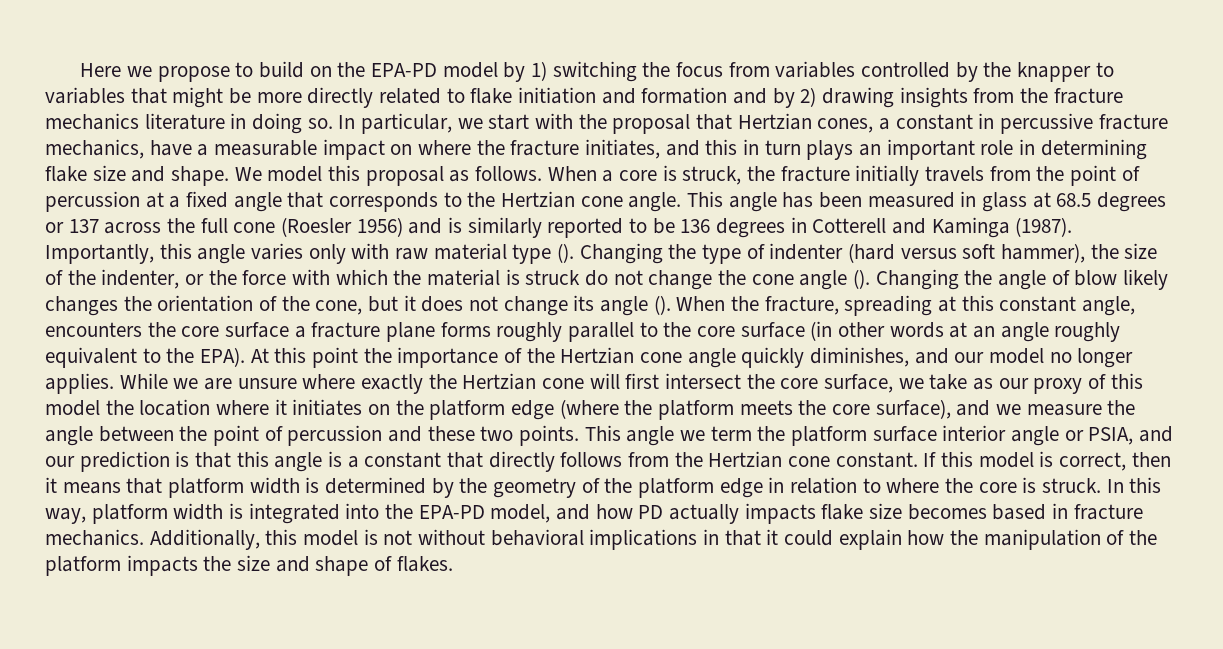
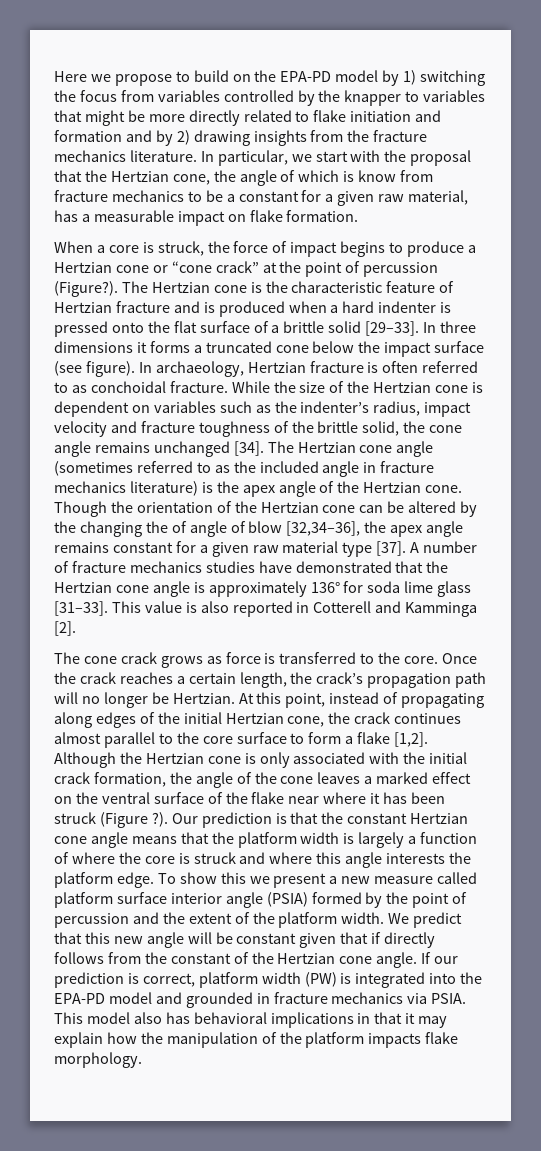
[144,113,333,134] literature in doing so. -> [129,150,197,162] literature.
[737,113,1168,134] [45,139,1147,160] [45,165,543,186] Hertzian cones, a constant in percussive fracture mechanics, have a measurable impact on where the fracture initiates, and this in turn plays an important role in determining flake size and shape. We model this proposal as follows. -> [84,170,434,186] [54,190,469,206] [54,210,359,226] the Hertzian cone, the angle of which is know from fracture mechanics to be a constant for a given raw material, has a measurable impact on flake formation. //
[780,165,1140,186] [45,191,1167,212] [45,217,1073,238] [45,243,1158,264] [45,269,1169,290] [45,295,1136,316] [45,322,563,342] fracture initially travels from the point of percussion at a fixed angle that corresponds to the Hertzian cone angle. This angle has been measured in glass at 68.5 degrees or 137 across the full cone (Roesler 1956) and is similarly reported to be 136 degrees in Cotterell and Kaminga (1987). Importantly, this angle varies only with raw material type (). Changing the type of indenter (hard versus soft hammer), the size of the indenter, or the force with which the material is struck do not change the cone angle (). Changing the angle of blow likely changes the orientation of the cone, but it does not change its angle (). When the fracture, spreading at this constant angle, encounters the core surface a fracture plane forms roughly -> [233,241,476,257] [54,261,439,277] [54,281,455,297] [54,301,452,317] [54,321,477,337] [54,341,485,357] [54,361,479,377] [54,381,484,393] [54,401,472,417] [54,421,463,437] [54,441,434,457] [54,461,435,477] [54,481,463,497] [54,501,478,517] [54,521,464,537] [54,541,478,557] [54,561,449,573] [54,581,472,597] [54,601,478,617] [54,621,76,636] [54,652,478,668] [54,672,487,688] [54,692,485,708] [54,712,462,728] [54,732,101,744] force of impact begins to produce a Hertzian cone or “cone crack” at the point of percussion (Figure?). The Hertzian cone is the characteristic feature of Hertzian fracture and is produced when a hard indenter is pressed onto the flat surface of a brittle solid [29–33]. In three dimensions it forms a truncated cone below the impact surface (see figure). In archaeology, Hertzian fracture is often referred to as conchoidal fracture. While the size of the Hertzian cone is dependent on variables such as the indenter’s radius, impact velocity and fracture toughness of the brittle solid, the cone angle remains unchanged [34]. The Hertzian cone angle (sometimes referred to as the included angle in fracture mechanics literature) is the apex angle of the Hertzian cone. Though the orientation of the Hertzian cone can be altered by the changing the of angle of blow [32,34–36], the apex angle remains constant for a given raw material type [37]. A number of fracture mechanics studies have demonstrated that the Hertzian cone angle is approximately 136° for soda lime glass [31–33]. This value is also reported in Cotterell and Kamminga [2]. // The cone crack grows as force is transferred to the core. Once the crack reaches a certain length, the crack’s propagation path will no longer be Hertzian. At this point, instead of propagating along edges of the initial Hertzian cone, the crack continues almost
[810,321,1121,342] [45,347,1134,368] [45,373,1143,394] [45,399,1136,420] [45,426,174,446] (in other words at an angle roughly equivalent to the EPA). At this point the importance of the Hertzian cone angle quickly diminishes, and our model no longer applies. While we are unsure where exactly the Hertzian cone will first intersect the core surface, we take as our proxy of this model the location where it initiates on the platform edge (where the platform meets the core surface), and we measure the angle between -> [290,732,429,747] [54,752,468,768] [54,772,472,788] [54,792,446,804] [54,812,469,828] [54,832,478,848] [54,852,472,868] [54,872,478,888] [54,892,383,908] to form a flake [1,2]. Although the Hertzian cone is only associated with the initial crack formation, the angle of the cone leaves a marked effect on the ventral surface of the flake near where it has been struck (Figure ?). Our prediction is that the constant Hertzian cone angle means that the platform width is largely a function of where the core is struck and where this angle interests the platform edge. To show this we present a new measure called platform surface interior angle (PSIA) formed by
[427,425,1174,446] [45,451,1171,472] [45,477,1162,498] [45,503,224,524] these two points. This angle we term the platform surface interior angle or PSIA, and our prediction is that this angle is a constant that directly follows from the Hertzian cone constant. If this model is correct, then it means that platform width is determined by the geometry of the platform edge in relation to where the core is struck. In this way, platform width -> [162,912,463,928] [54,932,436,948] [54,952,459,968] [54,972,337,988] the extent of the platform width. We predict that this new angle will be constant given that if directly follows from the constant of the Hertzian cone angle. If our prediction is correct, platform width (PW)
[490,503,1143,524] [45,529,486,550] model, and how PD actually impacts flake size becomes based in fracture mechanics. Additionally, this model is not without -> [108,992,467,1008] [54,1012,190,1024] model and grounded in fracture mechanics via PSIA. This model also has
[784,530,834,546] could -> [418,1016,448,1028] may
[203,555,453,576] the size and shape of flakes. -> [425,1032,459,1044] [54,1052,142,1068] flake morphology.

